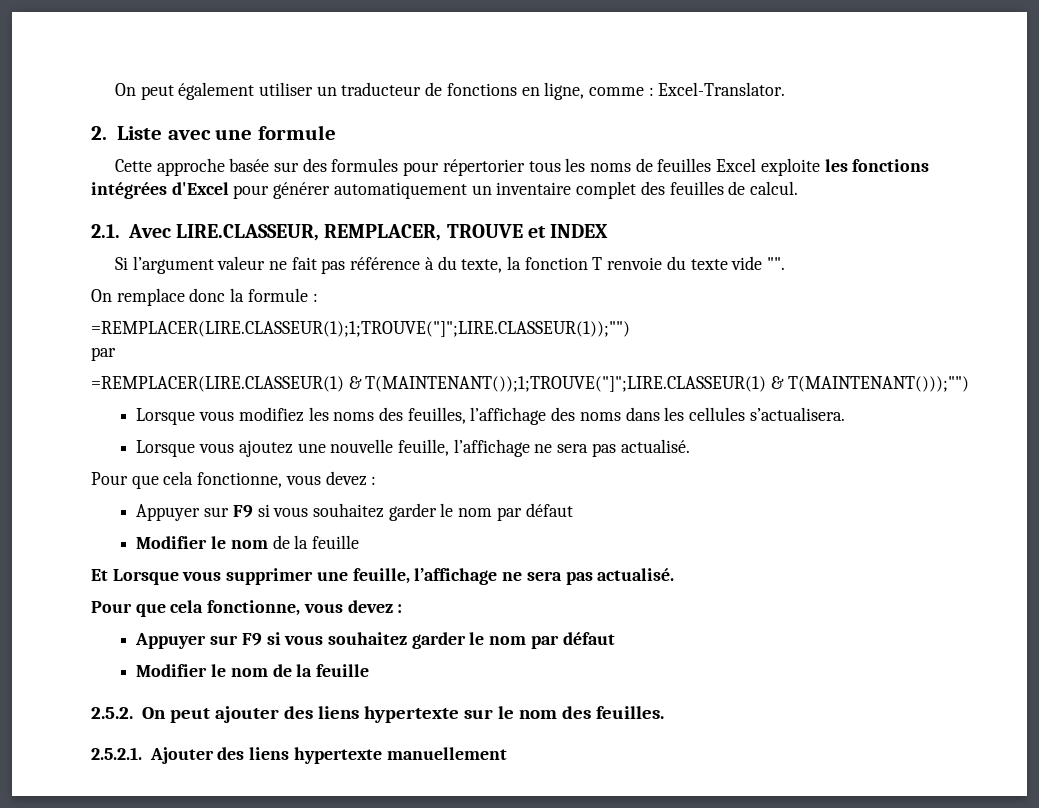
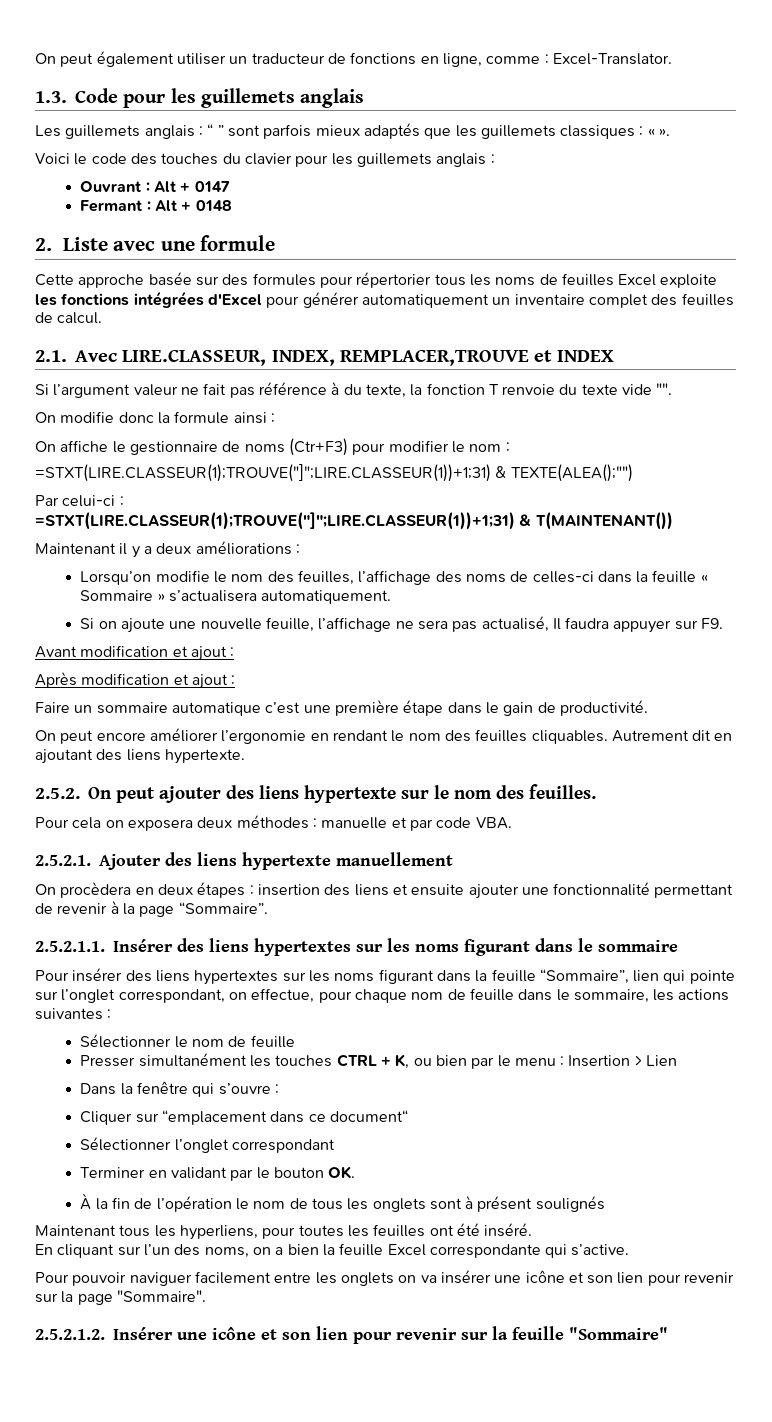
(786, 89) none -> [35,88,365,108] [35,123,671,139] [35,153,495,167] [80,181,230,192] [80,200,232,212] // 1.3. Code pour les guillemets anglais // Les guillemets anglais : “ ” sont parfois mieux adaptés que les guillemets classiques : « ». // Voici le code des touches du clavier pour les guillemets anglais : // Ouvrant : Alt + 0147 // Fermant : Alt + 0148
[324,224,523,241] REMPLACER, TROUVE -> [271,349,529,366] INDEX, REMPLACER,TROUVE
[116,288,185,306] remplace -> [60,411,115,423] modifie
[312,293,318,302] [91,321,630,337] [91,347,116,361] [91,376,969,392] [136,407,375,425] : // =REMPLACER(LIRE.CLASSEUR(1);1;TROUVE("]";LIRE.CLASSEUR(1));"") // par // =REMPLACER(LIRE.CLASSEUR(1) & T(MAINTENANT());1;TROUVE("]";LIRE.CLASSEUR(1) & T(MAINTENANT()));"") // Lorsque vous modifiez les noms -> [233,412,275,424] [35,438,510,456] [35,464,633,482] [35,495,124,507] [35,512,673,530] [35,541,300,558] [80,570,264,585] ainsi : // On affiche le gestionnaire de noms (Ctr+F3) pour modifier le nom : // =STXT(LIRE.CLASSEUR(1);TROUVE("]";LIRE.CLASSEUR(1))+1;31) & TEXTE(ALEA();"") // Par celui-ci : // =STXT(LIRE.CLASSEUR(1);TROUVE("]";LIRE.CLASSEUR(1))+1;31) & T(MAINTENANT()) // Maintenant il y a deux améliorations : // Lorsqu’on modifie le nom
[625,407,845,421] [136,440,293,457] dans les cellules s’actualisera. // Lorsque vous ajoutez -> [510,570,708,583] [80,590,392,604] [80,618,165,633] de celles-ci dans la feuille « Sommaire » s’actualisera automatiquement. // Si on ajoute
[620,439,690,453] [91,471,377,489] [136,503,573,521] [136,535,359,549] [91,568,675,585] [91,600,403,617] [135,632,615,649] [136,664,369,677] actualisé. // Pour que cela fonctionne, vous devez : // Appuyer sur F9 si vous souhaitez garder le nom par défaut // Modifier le nom de la feuille // Et Lorsque vous supprimer une feuille, l’affichage ne sera pas actualisé. // Pour que cela fonctionne, vous devez : // Appuyer sur F9 si vous souhaitez garder le nom par défaut // Modifier le nom de la feuille -> [481,616,724,633] [35,645,235,661] [35,672,236,689] [35,700,648,716] [35,728,733,744] [35,749,245,764] actualisé, Il faudra appuyer sur F9. // Avant modification et ajout : // Après modification et ajout : // Faire un sommaire automatique c’est une première étape dans le gain de productivité. // On peut encore améliorer l’ergonomie en rendant le nom des feuilles cliquables. Autrement dit en ajoutant des liens hypertexte.
(664, 712) none -> [35,815,512,831] // Pour cela on exposera deux méthodes : manuelle et par code VBA.
(507, 753) none -> [35,882,734,899] [35,901,268,917] [35,938,678,956] [35,968,735,985] [35,988,730,1003] [35,1008,112,1020] [80,1034,295,1048] [80,1053,678,1069] [80,1081,279,1097] [80,1110,408,1125] [80,1137,335,1153] [80,1166,356,1181] [80,1193,605,1212] [35,1223,533,1240] [35,1243,630,1258] [35,1270,735,1286] [35,1290,206,1305] [35,1326,668,1344] // On procèdera en deux étapes : insertion des liens et ensuite ajouter une fonctionnalité permettant de revenir à la page “Sommaire”. // 2.5.2.1.1. Insérer des liens hypertextes sur les noms figurant dans le sommaire // Pour insérer des liens hypertextes sur les noms figurant dans la feuille “Sommaire”, lien qui pointe sur l’onglet correspondant, on effectue, pour chaque nom de feuille dans le sommaire, les actions suivantes : // Sélectionner le nom de feuille // Presser simultanément les touches CTRL + K, ou bien par le menu : Insertion > Lien // Dans la fenêtre qui s’ouvre : // Cliquer sur “emplacement dans ce document“ // Sélectionner l’onglet correspondant // Terminer en validant par le bouton OK. // À la fin de l’opération le nom de tous les onglets sont à présent soulignés // Maintenant tous les hyperliens, pour toutes les feuilles ont été inséré. // En cliquant sur l’un des noms, on a bien la feuille Excel correspondante qui s’active. // Pour pouvoir naviguer facilement entre les onglets on va insérer une icône et son lien pour revenir sur la page "Sommaire". // 2.5.2.1.2. Insérer une icône et son lien pour revenir sur la feuille "Sommaire"

